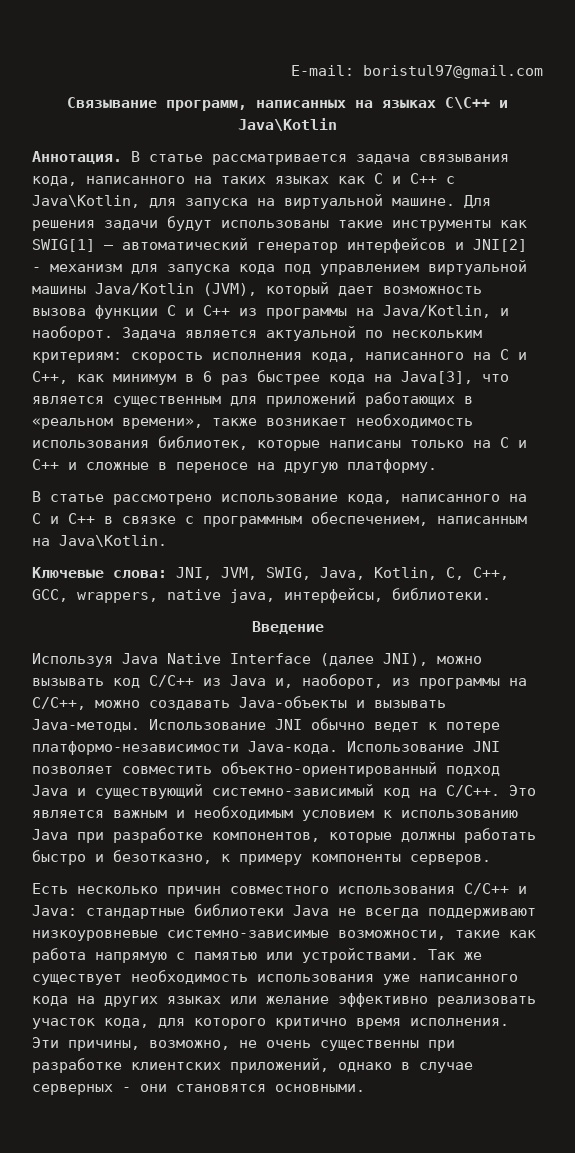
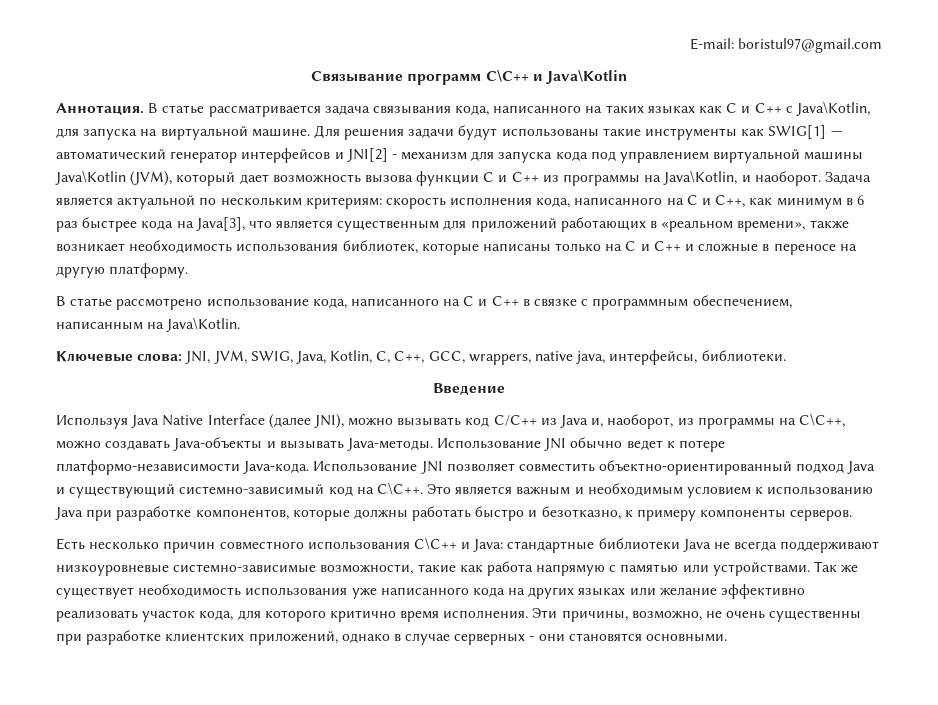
[166,99,436,111] программ, написанных на языках -> [407,73,482,85] программ
[95,283,194,295] Java/Kotlin -> [55,170,126,185] Java\Kotlin
[383,305,491,318] Java/Kotlin, -> [663,170,738,185] Java\Kotlin,
[32,697,86,710] С/С++, -> [799,413,846,428] С\С++,
[446,785,500,797] С/С++. -> [376,482,423,495] С\С++.
[464,883,509,895] С/С++ -> [413,537,457,550] С\С++

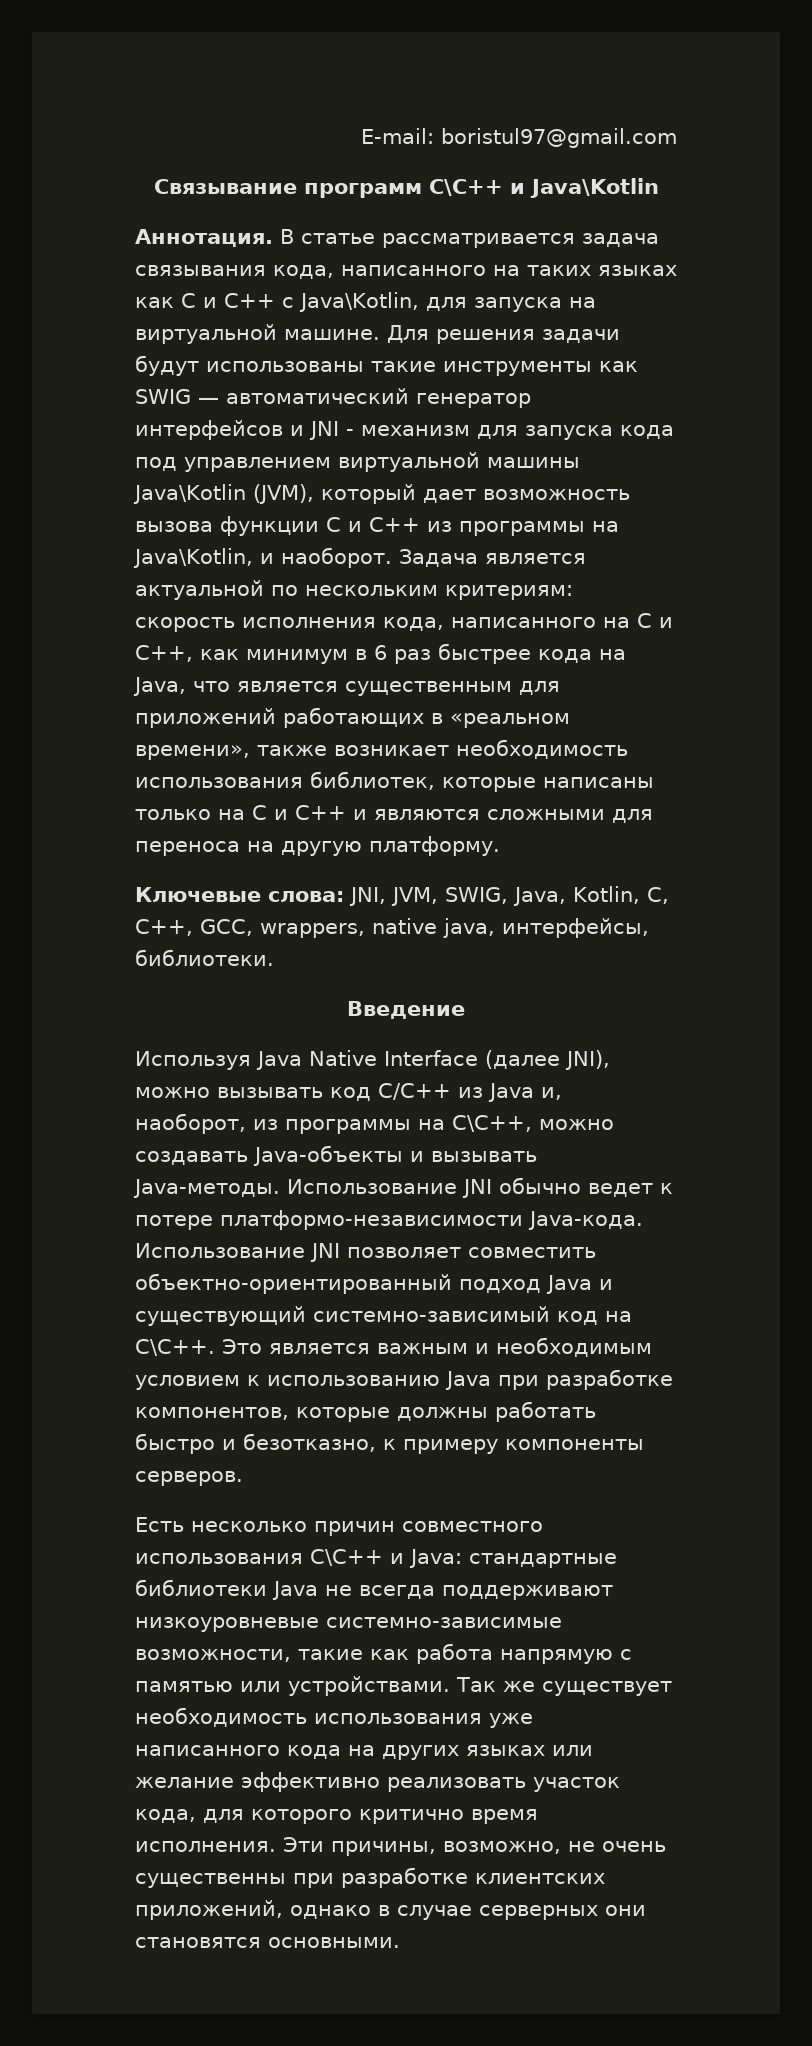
[768,125,827,139] SWIG[1] -> [135,389,191,404] SWIG
[346,148,388,162] JNI[2] -> [309,421,339,440] JNI
[195,217,245,231] Java[3], -> [133,677,186,696] Java,
[698,243,836,255] сложные в переносе -> [374,809,653,823] [135,841,240,856] являются сложными для переноса
[56,295,792,310] [56,317,241,332] // В статье рассмотрено использование кода, написанного на C и C++ в связке с программным обеспечением, написанным на Java\Kotlin. -> (500, 846) none
[529,636,535,641] - -> (598, 1912) none

